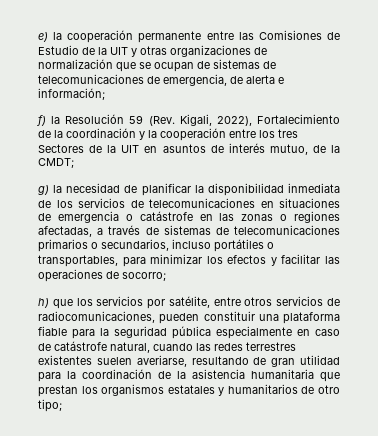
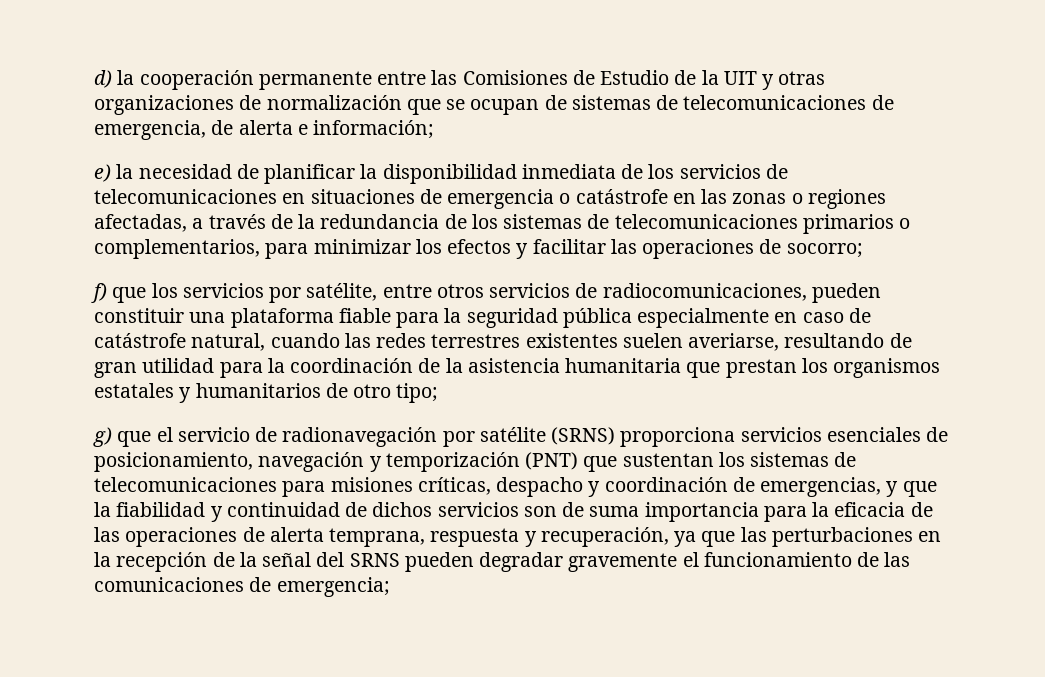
[38,32,48,42] e) -> [94,70,112,88] d)
[37,114,340,126] [38,128,298,141] [38,143,340,155] [38,158,74,168] [38,185,49,195] f) la Resolución 59 (Rev. Kigali, 2022), Fortalecimiento de la coordinación y la cooperación entre los tres Sectores de la UIT en asuntos de interés mutuo, de la CMDT; // g) -> [94,164,111,182] e)
(159, 231) none -> [298,214,498,229] la redundancia de los
[101,239,274,252] [38,255,118,267] secundarios, incluso portátiles o transportables, -> [94,239,260,259] complementarios,
[38,298,49,308] h) -> [91,283,107,303] f)
(62, 405) none -> [93,427,949,447] [94,452,857,472] [94,477,937,497] [94,502,933,522] [94,527,942,547] [94,552,911,572] [94,577,390,597] // g) que el servicio de radionavegación por satélite (SRNS) proporciona servicios esenciales de posicionamiento, navegación y temporización (PNT) que sustentan los sistemas de telecomunicaciones para misiones críticas, despacho y coordinación de emergencias, y que la fiabilidad y continuidad de dichos servicios son de suma importancia para la eficacia de las operaciones de alerta temprana, respuesta y recuperación, ya que las perturbaciones en la recepción de la señal del SRNS pueden degradar gravemente el funcionamiento de las comunicaciones de emergencia;

